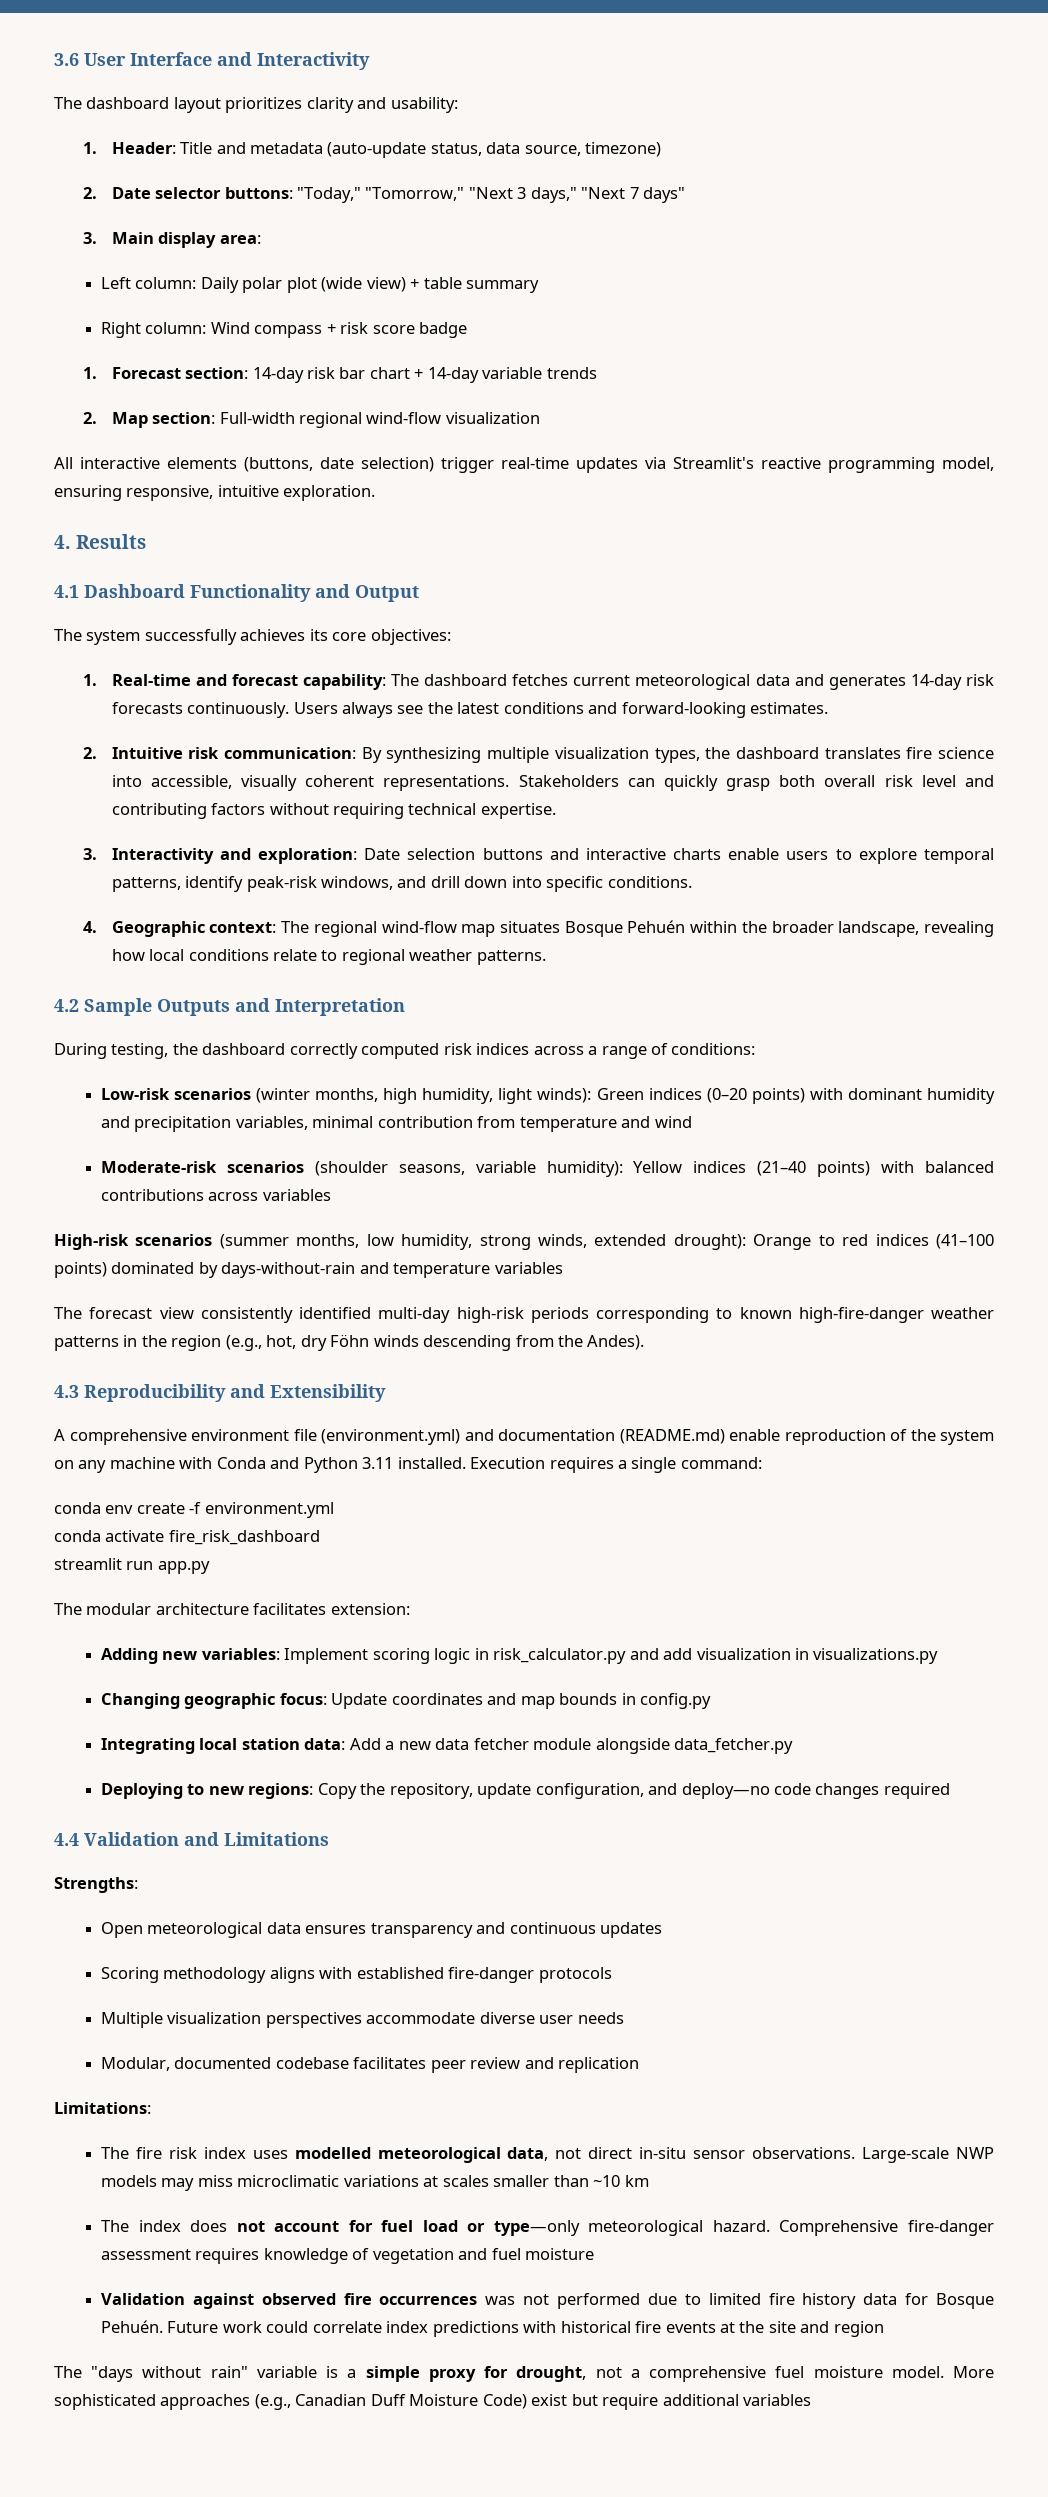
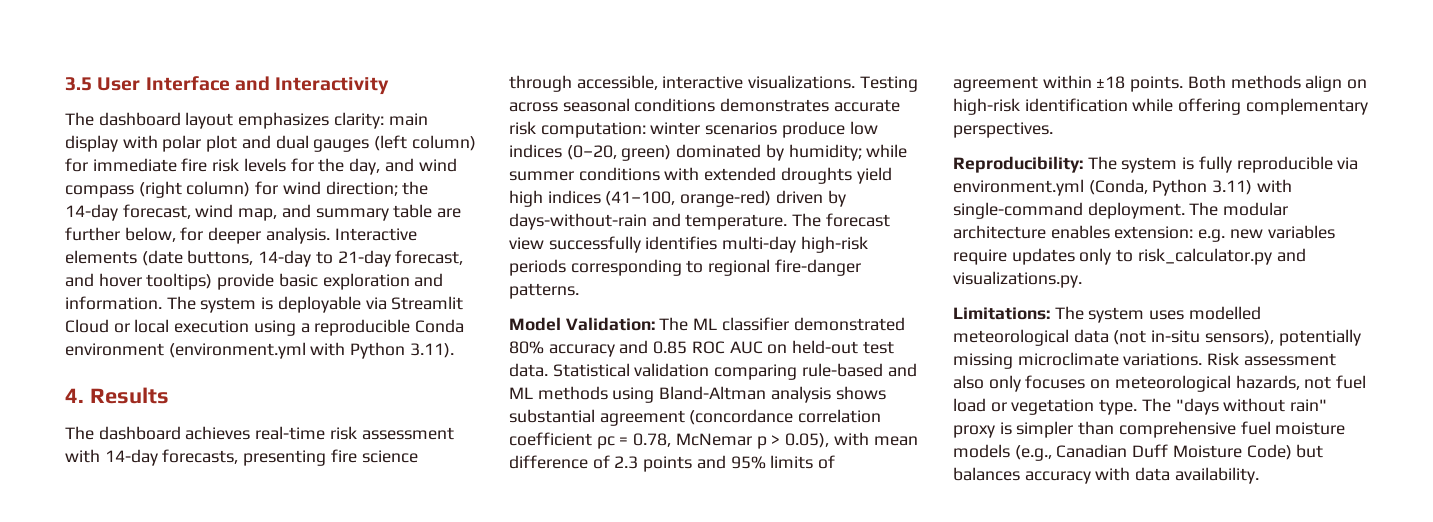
[54,53,79,66] 3.6 -> [65,77,92,91] 3.5
[225,97,458,113] [82,142,662,158] [82,187,686,203] [82,232,261,248] [100,277,540,293] [100,322,468,338] [82,367,597,383] [82,412,540,428] [54,457,994,473] [54,485,376,501] [54,534,147,549] [54,584,419,602] [54,629,451,645] [82,674,995,690] [111,702,829,718] [82,747,995,763] [111,775,995,791] [111,803,556,819] [82,848,995,864] [111,876,692,892] [82,920,995,937] [111,949,546,965] [54,998,405,1016] [54,1043,756,1059] [100,1088,996,1104] [100,1116,692,1132] [100,1161,994,1177] [100,1189,331,1201] [54,1234,995,1250] [54,1262,195,1278] prioritizes clarity and usability: // 1. Header: Title and metadata (auto-update status, data source, timezone) // 2. Date selector buttons: "Today," "Tomorrow," "Next 3 days," "Next 7 days" // 3. Main display area: // Left column: Daily polar plot (wide view) + table summary // Right column: Wind compass + risk score badge // 1. Forecast section: 14-day risk bar chart + 14-day variable trends // 2. Map section: Full-width regional wind-flow visualization // All interactive elements (buttons, date selection) trigger real-time updates via Streamlit's reactive programming model, ensuring responsive, intuitive exploration. // 4. Results // 4.1 Dashboard Functionality and Output // The system successfully achieves its core objectives: // 1. Real-time and forecast capability: The dashboard fetches current meteorological data and generates 14-day risk forecasts continuously. Users always see the latest conditions and forward-looking estimates. // 2. Intuitive risk communication: By synthesizing multiple visualization types, the dashboard translates fire science into accessible, visually coherent representations. Stakeholders can quickly grasp both overall risk level and contributing factors without requiring technical expertise. // 3. Interactivity and exploration: Date selection buttons and interactive charts enable users to explore temporal patterns, identify peak-risk windows, and drill down into specific conditions. // 4. Geographic context: The regional wind-flow map situates Bosque Pehuén within the broader landscape, revealing how local conditions relate to regional weather patterns. // 4.2 Sample Outputs and Interpretation // During testing, the dashboard correctly computed risk indices across a range of conditions: // Low-risk scenarios (winter months, high humidity, light winds): Green indices (0–20 points) with dominant humidity and precipitation variables, minimal contribution from temperature and wind // Moderate-risk scenarios (shoulder seasons, variable humidity): Yellow indices (21–40 points) with balanced contributions across variables // High-risk scenarios (summer months, low humidity, strong winds, extended drought): Orange to red indices (41–100 points) dominated -> [238,112,428,129] [65,135,476,152] [65,158,457,175] [65,181,429,198] [65,204,462,221] [65,227,417,244] [65,250,464,267] [65,273,444,290] [65,296,464,313] [65,319,465,336] [65,342,454,359] [65,387,169,404] [65,426,454,440] [65,449,418,466] [509,75,918,92] [509,98,900,112] [509,121,878,138] [509,144,908,161] [509,167,892,184] [509,190,823,207] emphasizes clarity: main display with polar plot and dual gauges (left column) for immediate fire risk levels for the day, and wind compass (right column) for wind direction; the 14-day forecast, wind map, and summary table are further below, for deeper analysis. Interactive elements (date buttons, 14-day to 21-day forecast, and hover tooltips) provide basic exploration and information. The system is deployable via Streamlit Cloud or local execution using a reproducible Conda environment (environment.yml with Python 3.11). // 4. Results // The dashboard achieves real-time risk assessment with 14-day forecasts, presenting fire science through accessible, interactive visualizations. Testing across seasonal conditions demonstrates accurate risk computation: winter scenarios produce low indices (0–20, green) dominated by humidity; while summer conditions with extended droughts yield high indices (41–100, orange-red) driven
[393,1262,563,1278] temperature variables // -> [685,214,788,230] temperature.
[200,1307,371,1323] consistently identified -> [548,236,718,253] successfully identifies
[739,1307,994,1323] [54,1334,645,1351] [54,1384,386,1402] [54,1429,994,1445] [54,1457,762,1473] [54,1502,334,1518] [54,1530,320,1545] [54,1558,210,1574] known high-fire-danger weather patterns in the region (e.g., hot, dry Föhn winds descending from the Andes). // 4.3 Reproducibility and Extensibility // A comprehensive environment file (environment.yml) and documentation (README.md) enable reproduction of the system on any machine with Conda and Python 3.11 installed. Execution requires a single command: // conda env create -f environment.yml // conda activate fire_risk_dashboard // streamlit run app.py // -> [708,259,861,276] [509,283,579,299] [509,317,905,331] [509,340,894,357] [509,363,917,380] [509,386,886,403] [509,409,882,426] [509,432,918,449] [509,455,836,472] [953,75,1368,92] [953,98,1368,115] [953,122,1053,138] [953,156,1359,173] [953,179,1292,196] [953,202,1185,219] regional fire-danger patterns. // Model Validation: The ML classifier demonstrated 80% accuracy and 0.85 ROC AUC on held-out test data. Statistical validation comparing rule-based and ML methods using Bland-Altman analysis shows substantial agreement (concordance correlation coefficient ρc = 0.78, McNemar p > 0.05), with mean difference of 2.3 points and 95% limits of agreement within ±18 points. Both methods align on high-risk identification while offering complementary perspectives. // Reproducibility: The system is fully reproducible via environment.yml (Conda, Python 3.11) with single-command deployment.
[253,1603,327,1615] facilitates -> [1050,225,1110,239] enables
[100,1648,939,1664] [100,1693,712,1709] [100,1738,793,1754] [100,1783,950,1799] [54,1832,329,1846] [54,1877,138,1893] [100,1922,663,1938] [100,1967,612,1983] [100,2012,624,2028] [100,2057,640,2073] [54,2102,151,2114] [100,2147,994,2163] [100,2175,649,2191] [100,2220,994,2236] [100,2248,595,2264] [100,2293,994,2309] [100,2320,884,2337] [54,2366,995,2382] [54,2394,251,2410] // Adding new variables: Implement scoring logic in risk_calculator.py and add visualization in visualizations.py // Changing geographic focus: Update coordinates and map bounds in config.py // Integrating local station data: Add a new data fetcher module alongside data_fetcher.py // Deploying to new regions: Copy the repository, update configuration, and deploy—no code changes required // 4.4 Validation and Limitations // Strengths: // Open meteorological data ensures transparency and continuous updates // Scoring methodology aligns with established fire-danger protocols // Multiple visualization perspectives accommodate diverse user needs // Modular, documented codebase facilitates peer review and replication // Limitations: // The fire risk index uses modelled meteorological data, not direct in-situ sensor observations. Large-scale NWP models may miss microclimatic variations at scales smaller than ~10 km // The index does not account for fuel load or type—only meteorological hazard. Comprehensive fire-danger assessment requires knowledge of vegetation and fuel moisture // Validation against observed fire occurrences was not performed due to limited fire history data for Bosque Pehuén. Future work could correlate index predictions with historical fire events at the site and region // The "days without rain" variable is a simple proxy for drought, not a comprehensive fuel moisture model. More sophisticated approaches -> [1198,225,1335,242] [953,248,1306,265] [953,271,1082,288] [953,306,1261,323] [953,329,1361,346] [953,352,1336,369] [953,375,1367,392] [953,398,1328,415] [953,421,1346,438] [953,444,1010,458] e.g. new variables require updates only to risk_calculator.py and visualizations.py. // Limitations: The system uses modelled meteorological data (not in-situ sensors), potentially missing microclimate variations. Risk assessment also only focuses on meteorological hazards, not fuel load or vegetation type. The "days without rain" proxy is simpler than comprehensive fuel moisture models
[531,2394,812,2410] exist but require additional variables -> [1296,444,1324,458] [953,467,1259,484] but balances accuracy with data availability.

